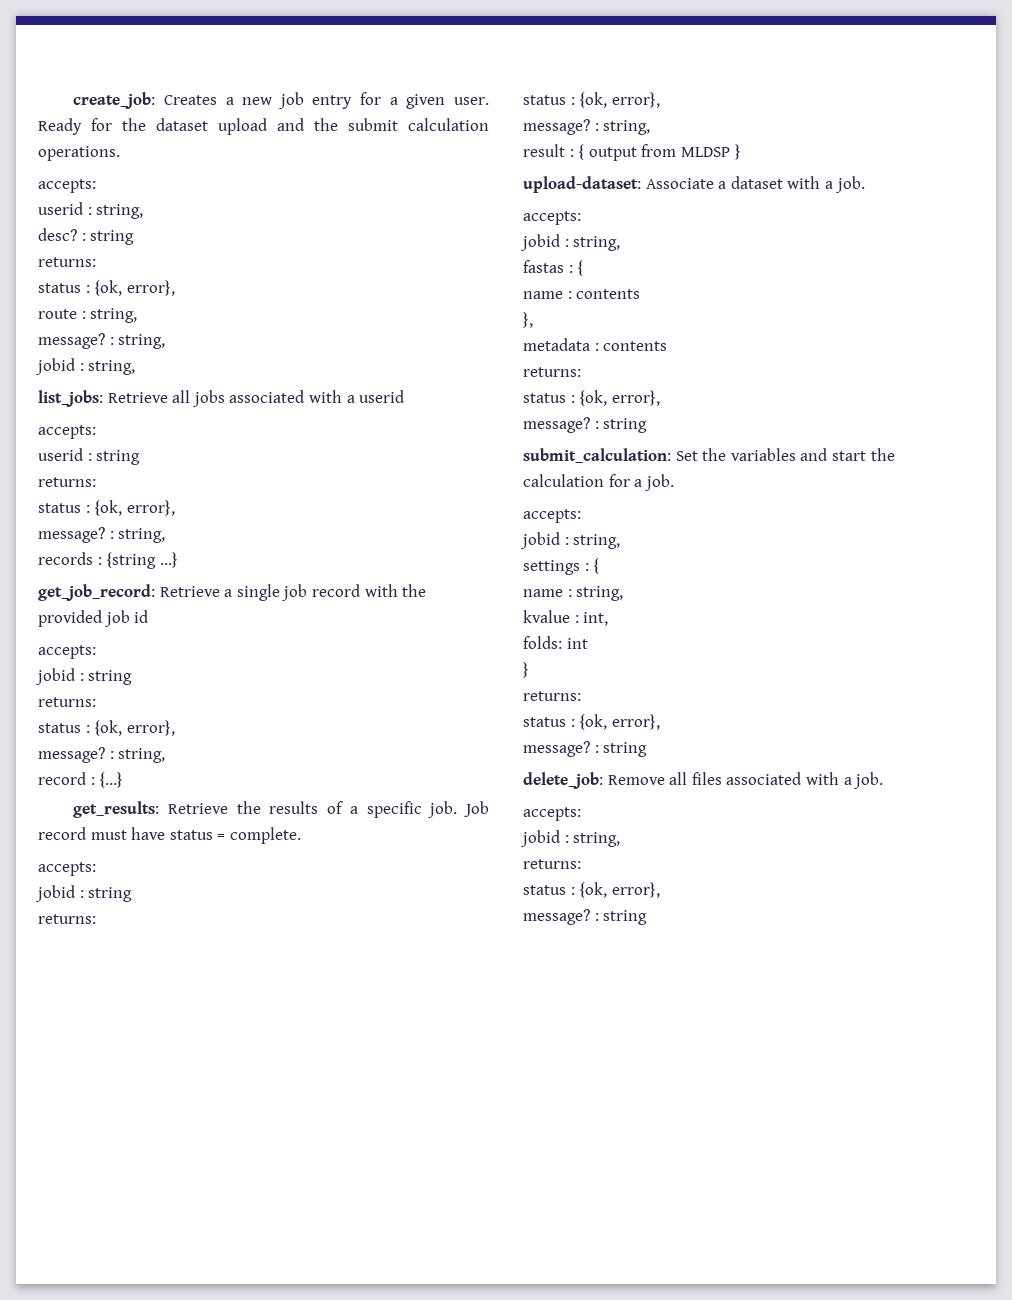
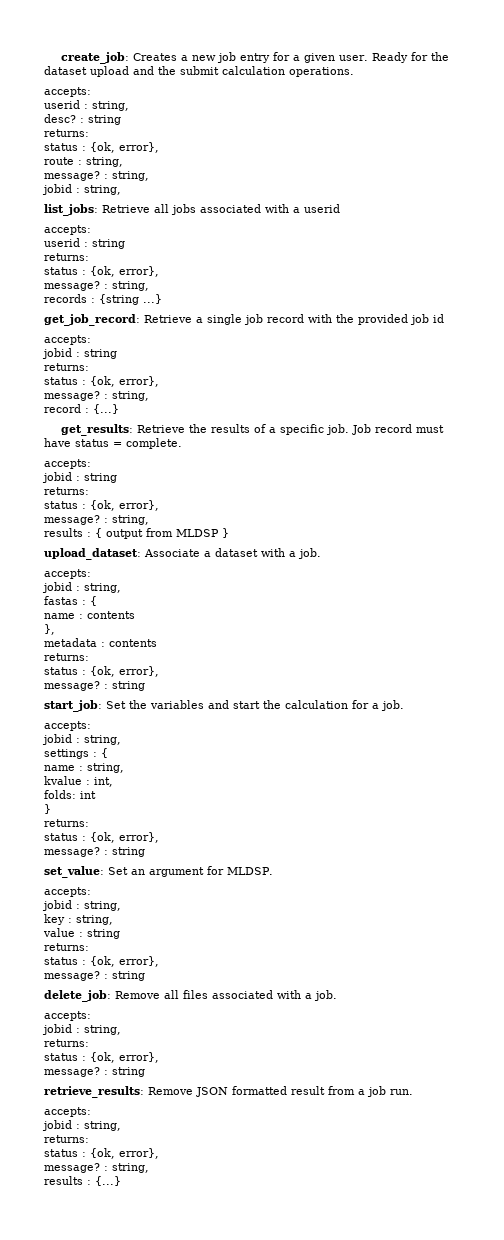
[523,144,565,157] result -> [44,528,83,537] results
[523,176,641,193] upload-dataset: -> [44,548,141,560] upload_dataset:
[523,448,671,463] submit_calculation: -> [44,700,102,712] start_job:
(648, 749) none -> [44,866,273,878] [44,887,91,897] [42,900,121,911] [44,914,113,925] [43,928,120,939] [44,943,89,951] [44,956,159,967] [44,971,145,981] // set_value: Set an argument for MLDSP. // accepts: // jobid : string, // key : string, // value : string // returns: // status : {ok, error}, // message? : string
(648, 917) none -> [44,1086,413,1098] [44,1107,91,1117] [42,1120,121,1131] [44,1135,89,1143] [44,1148,159,1159] [44,1163,149,1173] [44,1176,121,1186] // retrieve_results: Remove JSON formatted result from a job run. // accepts: // jobid : string, // returns: // status : {ok, error}, // message? : string, // results : {...}

